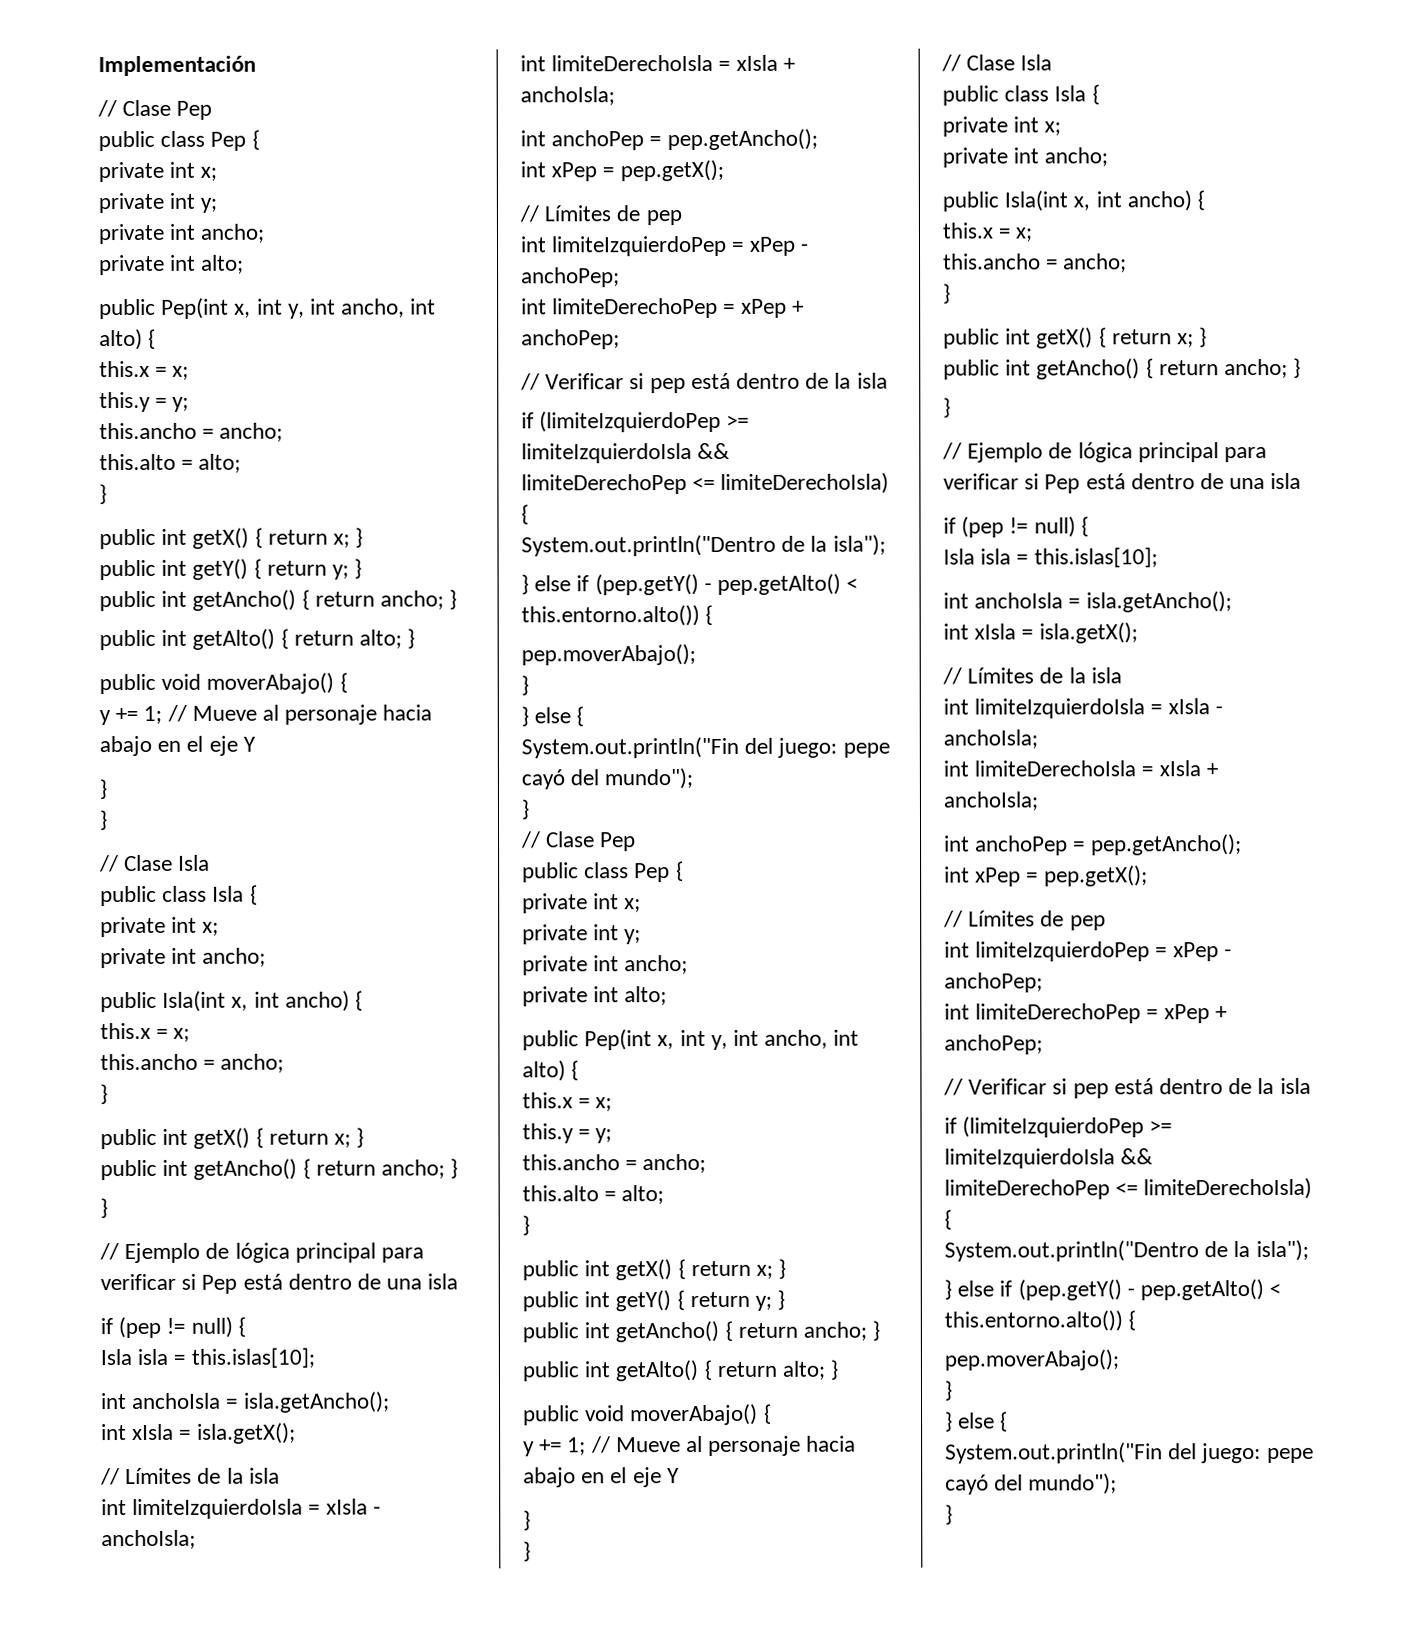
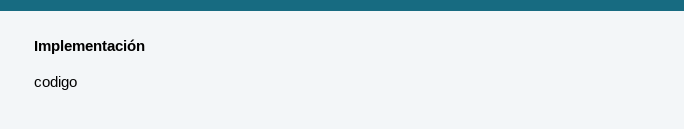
[97,99,213,120] [98,129,260,152] [98,161,218,183] [98,192,218,214] [98,223,265,245] [99,254,245,276] [99,297,437,320] [99,328,157,351] [99,360,190,380] [99,391,190,413] [99,422,284,442] [99,453,242,473] [99,484,107,505] [99,527,364,550] [99,558,363,581] [99,589,458,612] [99,628,416,651] [99,672,348,695] [99,704,433,726] [99,735,256,757] [99,779,107,800] [99,810,108,831] [99,854,211,873] [100,884,258,907] [100,916,220,938] [100,947,267,969] [100,990,364,1013] [100,1022,191,1042] [100,1053,285,1073] [100,1084,108,1105] [100,1127,365,1150] [100,1158,459,1181] [100,1198,108,1219] [99,1242,425,1264] [100,1273,459,1294] [100,1316,246,1339] [100,1347,315,1368] [100,1391,390,1413] [101,1422,296,1444] [100,1467,280,1486] [101,1498,381,1520] [101,1529,196,1550] [520,54,795,72] [520,86,615,106] [520,128,818,151] [520,159,724,182] [519,205,682,226] [520,235,809,257] [521,267,620,288] [521,297,804,319] [521,329,620,350] [520,372,888,394] [521,410,750,433] [521,442,731,464] [521,472,890,495] [521,504,529,525] [521,534,886,557] [521,573,859,596] [521,604,714,627] [521,644,696,666] [521,675,529,696] [521,706,585,727] [521,736,890,759] [521,768,694,790] [521,799,529,820] [521,831,637,852] [522,861,684,883] [522,893,642,914] [522,924,642,945] [522,955,689,976] [522,986,668,1007] [522,1029,860,1051] [522,1060,580,1082] [522,1092,613,1112] [522,1123,613,1144] [522,1154,707,1174] [522,1185,665,1205] [522,1215,530,1236] [522,1258,787,1281] [522,1289,786,1312] [522,1320,881,1343] [522,1359,839,1382] [523,1403,772,1426] [523,1435,857,1457] [523,1467,680,1488] [523,1510,531,1531] [523,1541,531,1562] [941,54,1053,72] [942,84,1100,106] [942,116,1062,137] [942,147,1109,168] [942,190,1206,212] [942,222,1033,242] [943,253,1128,273] [943,283,951,304] [943,327,1208,349] [943,357,1302,380] [943,397,951,418] [942,442,1268,463] [943,472,1302,494] [943,516,1089,538] [943,547,1158,568] [943,591,1232,613] [943,622,1138,644] [942,667,1122,685] [943,698,1223,719] [943,729,1038,749] [943,760,1218,777] [943,791,1038,811] [944,834,1242,856] [944,865,1148,887] [943,910,1106,931] [944,941,1232,962] [944,972,1043,993] [944,1003,1227,1024] [944,1034,1043,1055] [943,1077,1311,1099] [944,1116,1173,1138] [944,1148,1154,1169] [944,1177,1313,1200] [944,1209,952,1230] [944,1239,1309,1262] [944,1279,1282,1301] [944,1310,1137,1332] [944,1349,1119,1371] [944,1380,953,1401] [945,1411,1009,1432] [945,1442,1314,1464] [945,1473,1118,1495] [945,1504,953,1525] // Clase Pep // public class Pep { // private int x; // private int y; // private int ancho; // private int alto; // public Pep(int x, int y, int ancho, int alto) { // this.x = x; // this.y = y; // this.ancho = ancho; // this.alto = alto; // } // public int getX() { return x; } // public int getY() { return y; } // public int getAncho() { return ancho; } // public int getAlto() { return alto; } // public void moverAbajo() { // y += 1; // Mueve al personaje hacia abajo en el eje Y // } // } // // Clase Isla // public class Isla { // private int x; // private int ancho; // public Isla(int x, int ancho) { // this.x = x; // this.ancho = ancho; // } // public int getX() { return x; } // public int getAncho() { return ancho; } // } // // Ejemplo de lógica principal para verificar si Pep está dentro de una isla // if (pep != null) { // Isla isla = this.islas[10]; // int anchoIsla = isla.getAncho(); // int xIsla = isla.getX(); // // Límites de la isla // int limiteIzquierdoIsla = xIsla - anchoIsla; // int limiteDerechoIsla = xIsla + anchoIsla; // int anchoPep = pep.getAncho(); // int xPep = pep.getX(); // // Límites de pep // int limiteIzquierdoPep = xPep - anchoPep; // int limiteDerechoPep = xPep + anchoPep; // // Verificar si pep está dentro de la isla // if (limiteIzquierdoPep >= limiteIzquierdoIsla && limiteDerechoPep <= limiteDerechoIsla) { // System.out.println("Dentro de la isla"); // } else if (pep.getY() - pep.getAlto() < this.entorno.alto()) { // pep.moverAbajo(); // } // } else { // System.out.println("Fin del juego: pepe cayó del mundo"); // } // // Clase Pep // public class Pep { // private int x; // private int y; // private int ancho; // private int alto; // public Pep(int x, int y, int ancho, int alto) { // this.x = x; // this.y = y; // this.ancho = ancho; // this.alto = alto; // } // public int getX() { return x; } // public int getY() { return y; } // public int getAncho() { return ancho; } // public int getAlto() { return alto; } // public void moverAbajo() { // y += 1; // Mueve al personaje hacia abajo en el eje Y // } // } // // Clase Isla // public class Isla { // private int x; // private int ancho; // public Isla(int x, int ancho) { // this.x = x; // this.ancho = ancho; // } // public int getX() { return x; } // public int getAncho() { return ancho; } // } // // Ejemplo de lógica principal para verificar si Pep está dentro de una isla // if (pep != null) { // Isla isla = this.islas[10]; // int anchoIsla = isla.getAncho(); // int xIsla = isla.getX(); // // Límites de la isla // int limiteIzquierdoIsla = xIsla - anchoIsla; // int limiteDerechoIsla = xIsla + anchoIsla; // int anchoPep = pep.getAncho(); // int xPep = pep.getX(); // // Límites de pep // int limiteIzquierdoPep = xPep - anchoPep; // int limiteDerechoPep = xPep + anchoPep; // // Verificar si pep está dentro de la isla // if (limiteIzquierdoPep >= limiteIzquierdoIsla && limiteDerechoPep <= limiteDerechoIsla) { // System.out.println("Dentro de la isla"); // } else if (pep.getY() - pep.getAlto() < this.entorno.alto()) { // pep.moverAbajo(); // } // } else { // System.out.println("Fin del juego: pepe cayó del mundo"); // } -> [34,76,77,90] codigo

